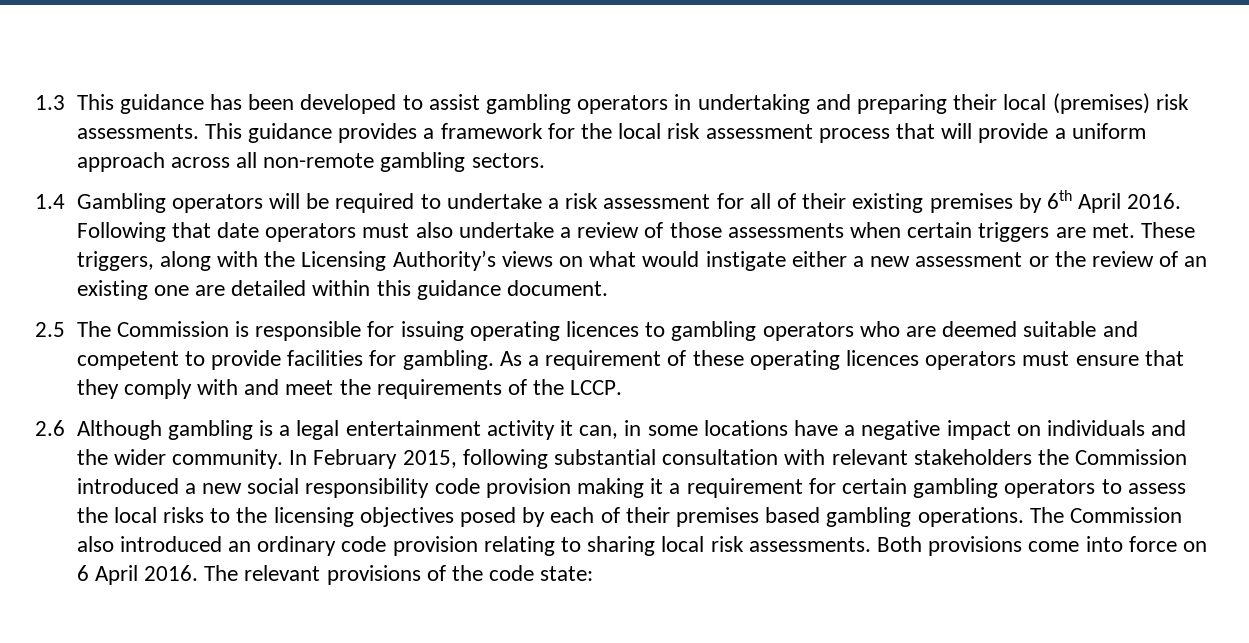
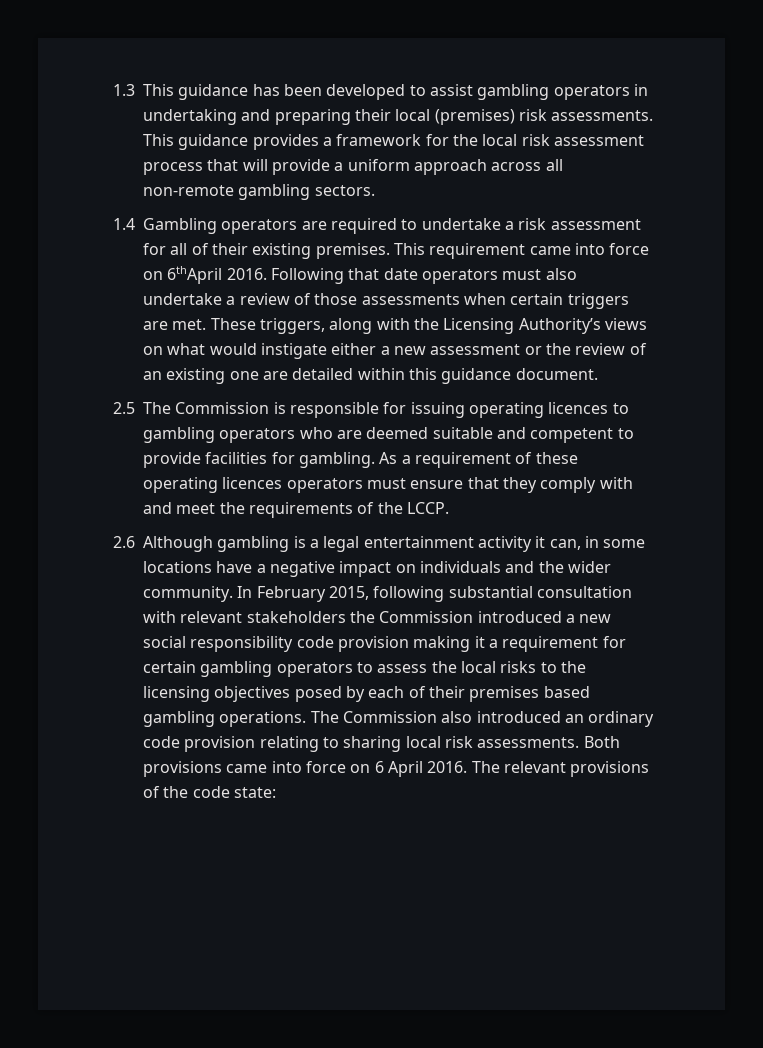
[268,193,330,209] will be -> [301,221,327,230] are
[929,190,1122,213] premises by 6th April -> [315,243,650,259] [143,266,223,284] premises. This requirement came into force on 6thApril
[1028,541,1080,552] come -> [226,764,268,773] came

